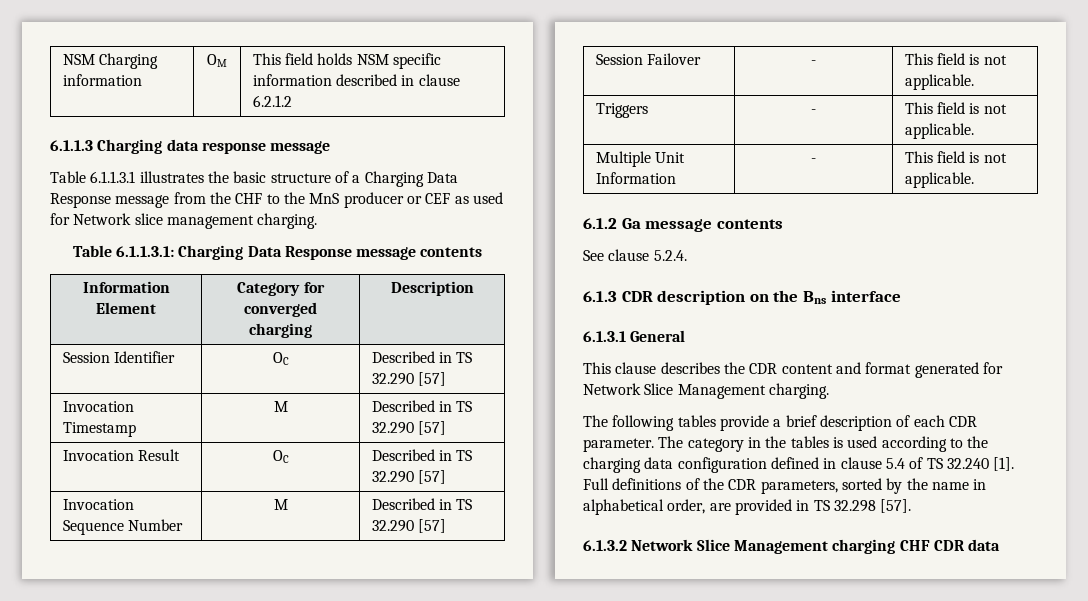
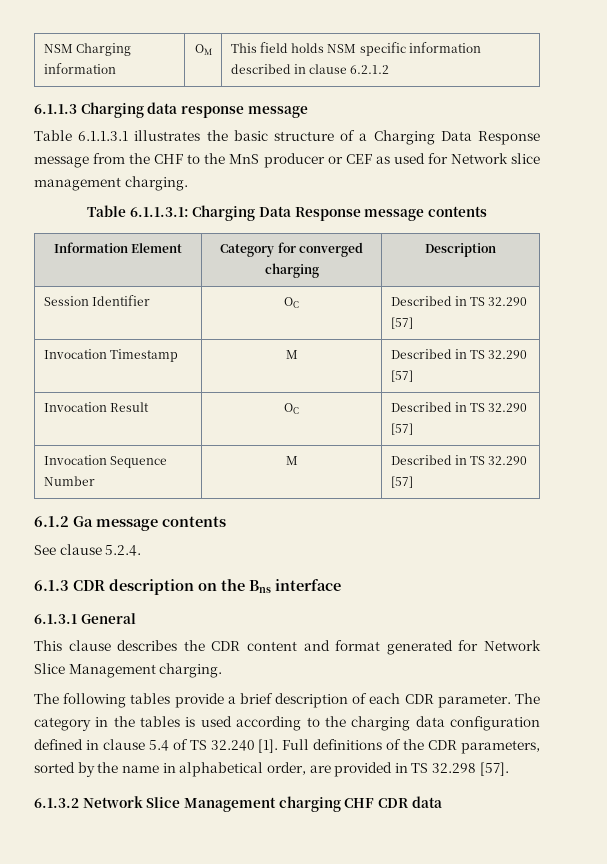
[595,53,702,65] [811,60,816,65] [904,53,1007,65] [904,74,974,90] [595,103,648,118] [811,109,816,114] [904,102,1007,114] [904,123,974,139] [595,151,686,167] [595,172,676,184] [811,158,816,163] [904,151,1007,163] [904,172,974,188] // Session Failover | - | This field is not applicable. // Triggers | - | This field is not applicable. // Multiple Unit Information | - | This field is not applicable. -> (413, 482) none

